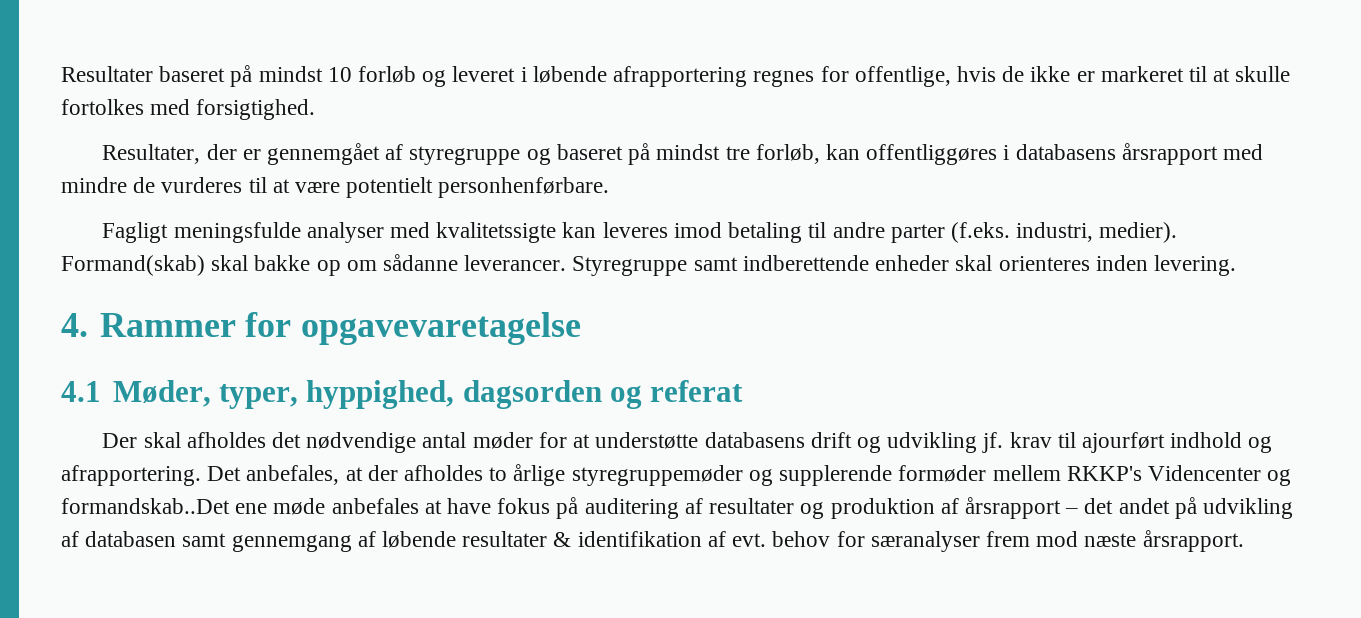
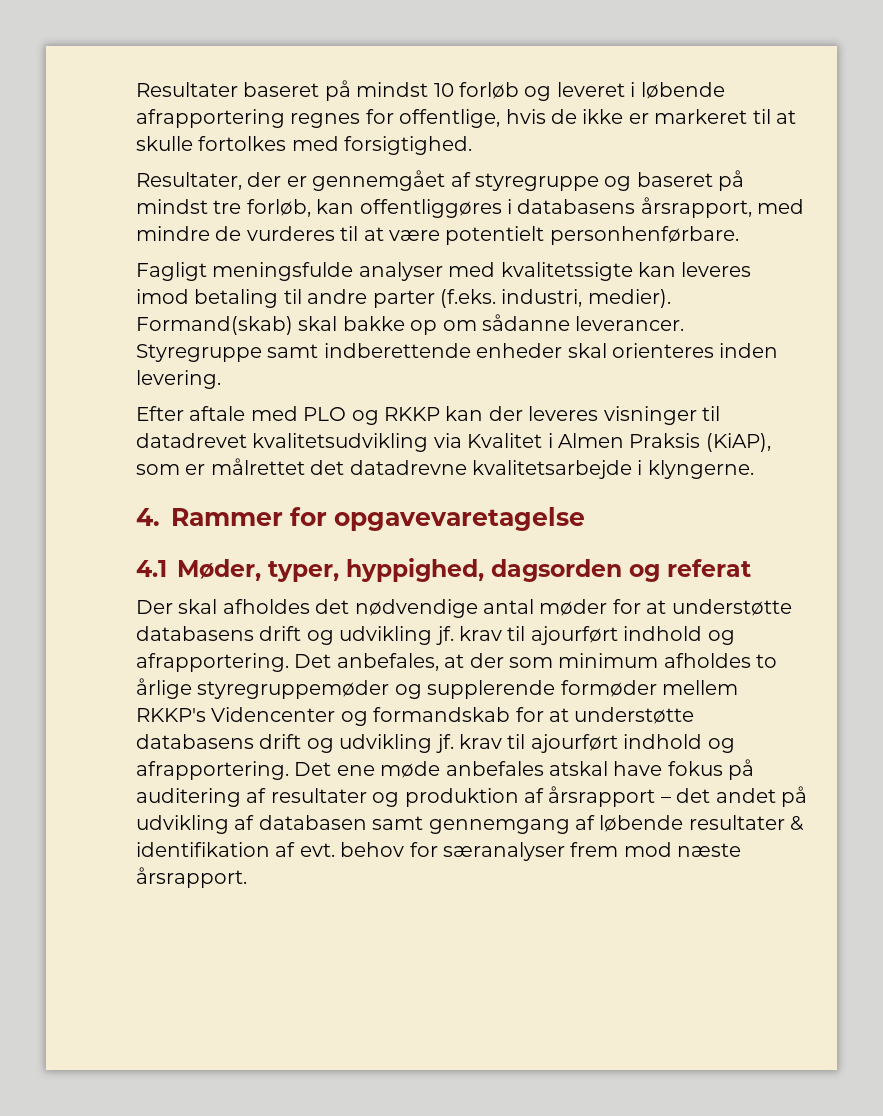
[1121,143,1218,165] årsrapport -> [640,197,752,218] årsrapport,
(1236, 265) none -> [136,406,720,425] [136,433,771,452] [136,458,754,479] // Efter aftale med PLO og RKKP kan der leveres visninger til datadrevet kvalitetsudvikling via Kvalitet i Almen Praksis (KiAP), som er målrettet det datadrevne kvalitetsarbejde i klyngerne.
(398, 473) none -> [508,653,659,668] som minimum
[61,498,230,514] formandskab..Det -> [373,707,695,724] [136,734,735,753] [136,761,332,780] formandskab for at understøtte databasens drift og udvikling jf. krav til ajourført indhold og afrapportering. Det
[424,500,442,514] at -> [549,761,608,776] atskal

